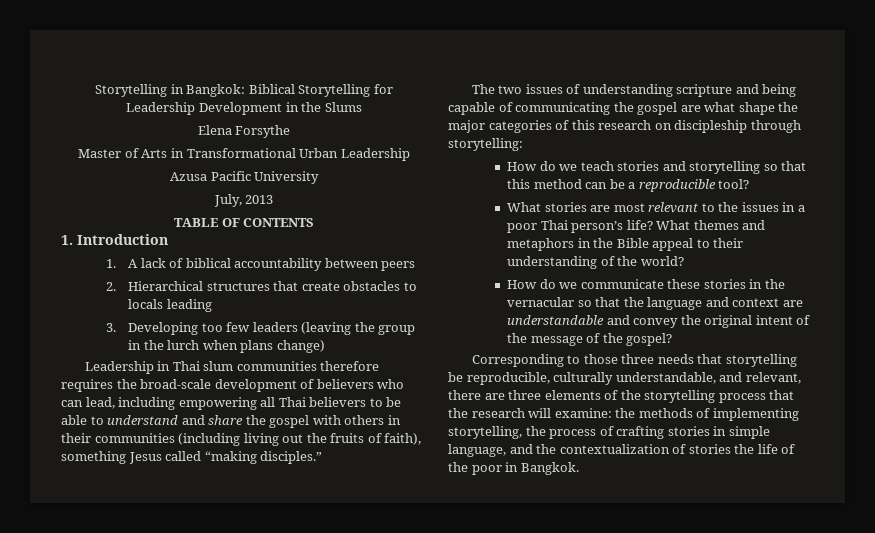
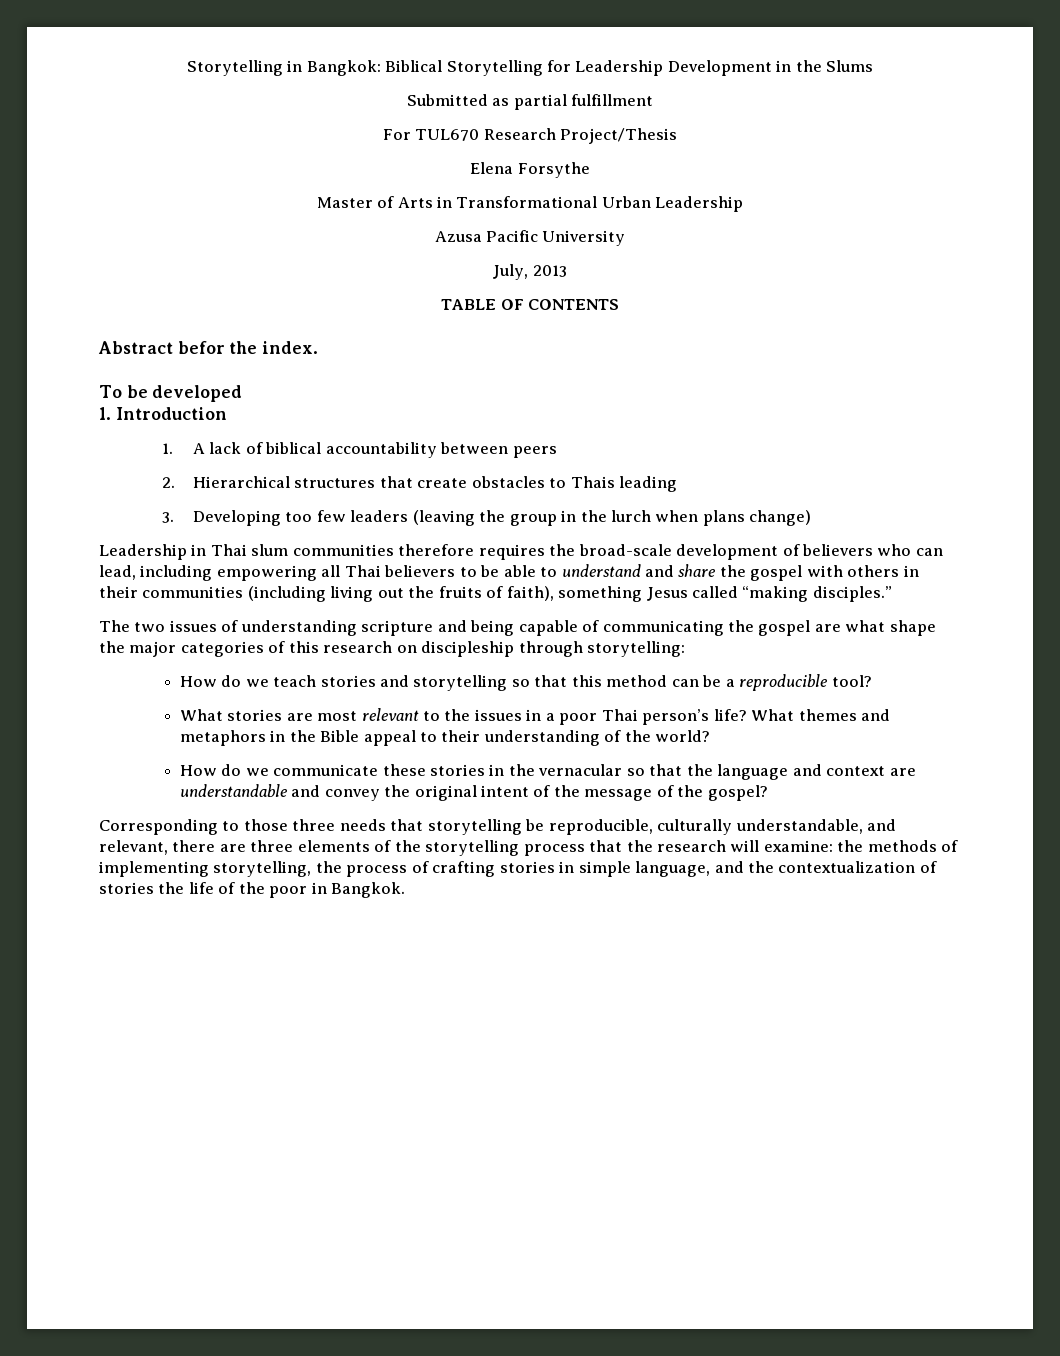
(362, 107) none -> [406,94,654,110] [382,128,678,144] // Submitted as partial fulfillment // For TUL670 Research Project/Thesis
(315, 222) none -> [98,341,319,354] [99,385,243,402] // Abstract befor the index. // To be developed
[128,299,164,309] locals -> [570,476,615,488] Thais

